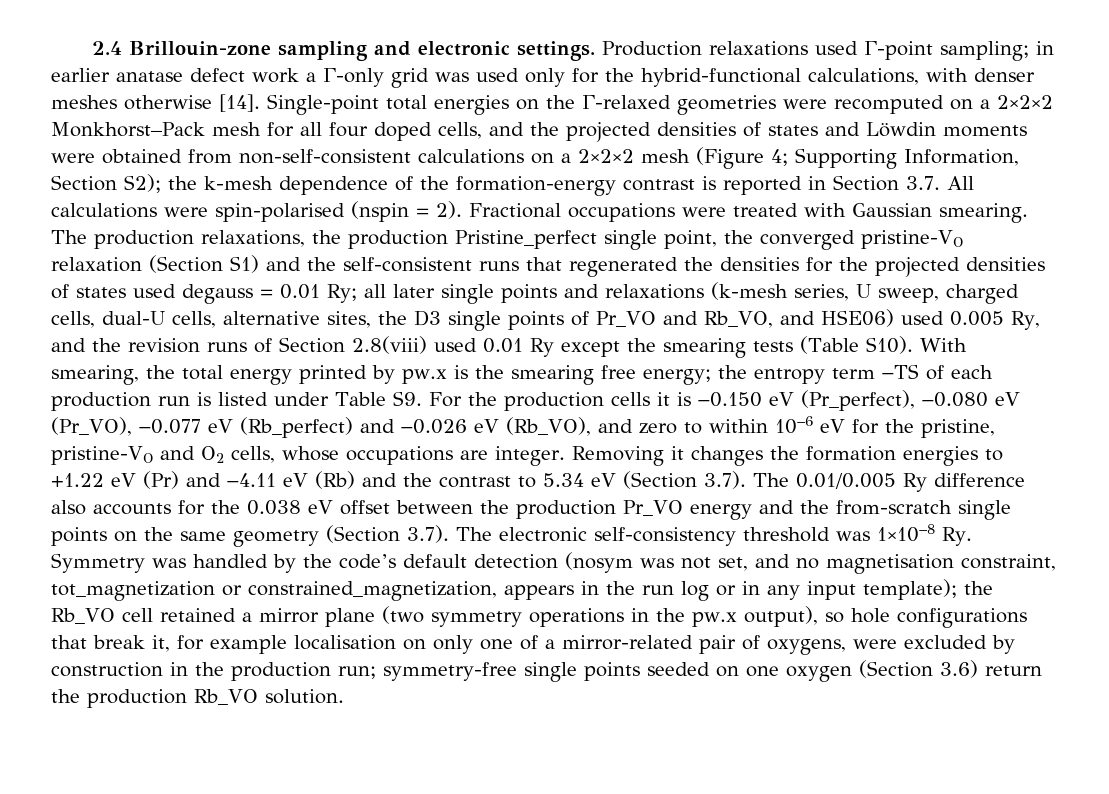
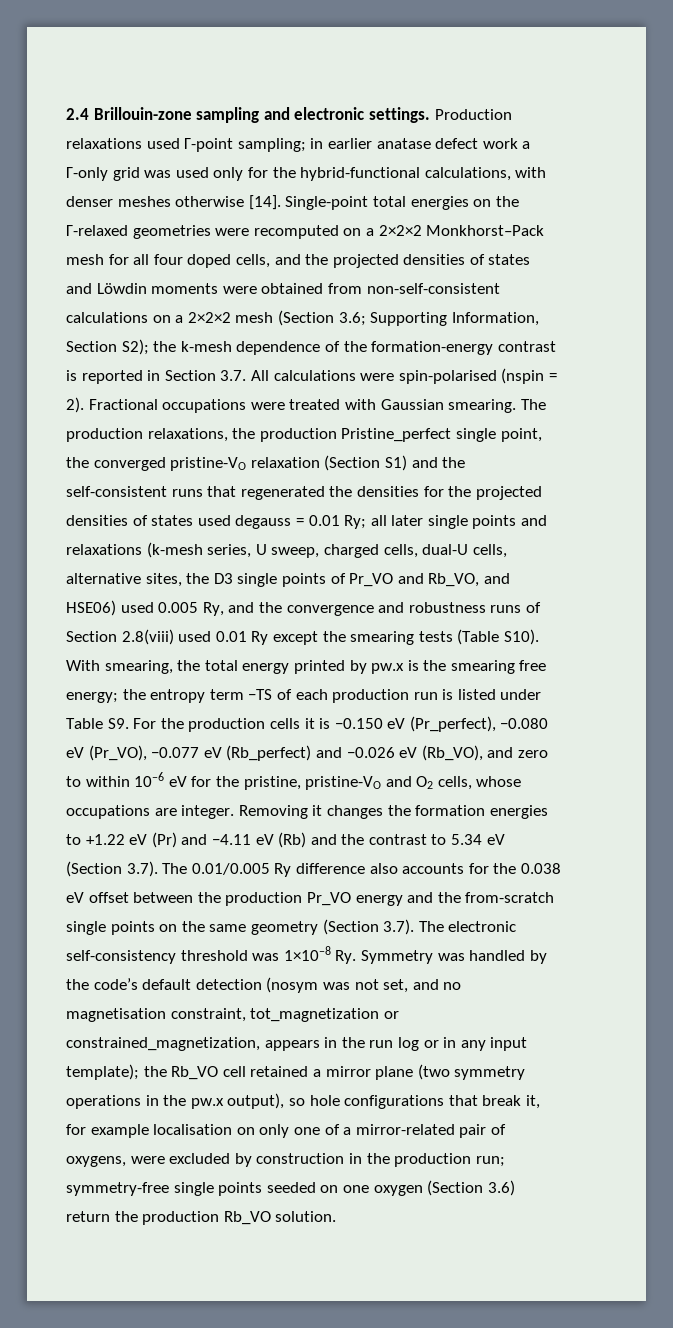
[696,147,788,169] (Figure 4; -> [277,310,366,326] (Section 3.6;
[128,338,200,353] revision -> [286,602,486,616] convergence and robustness

